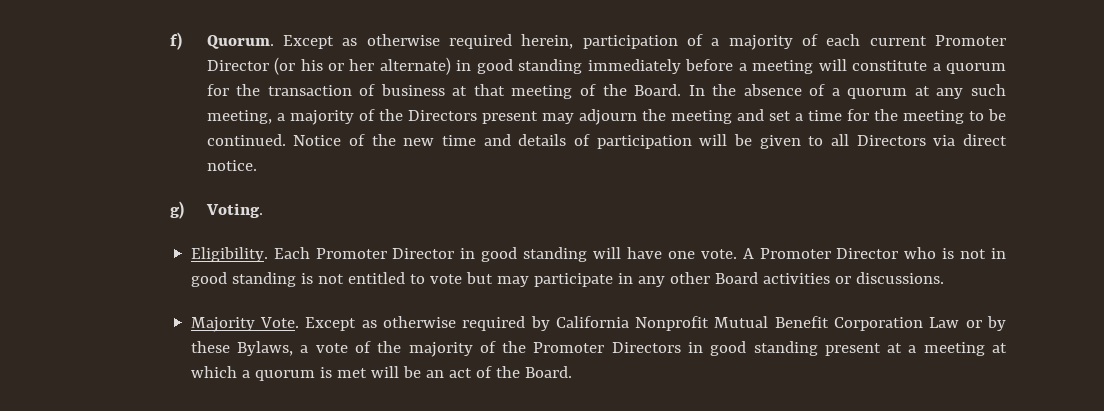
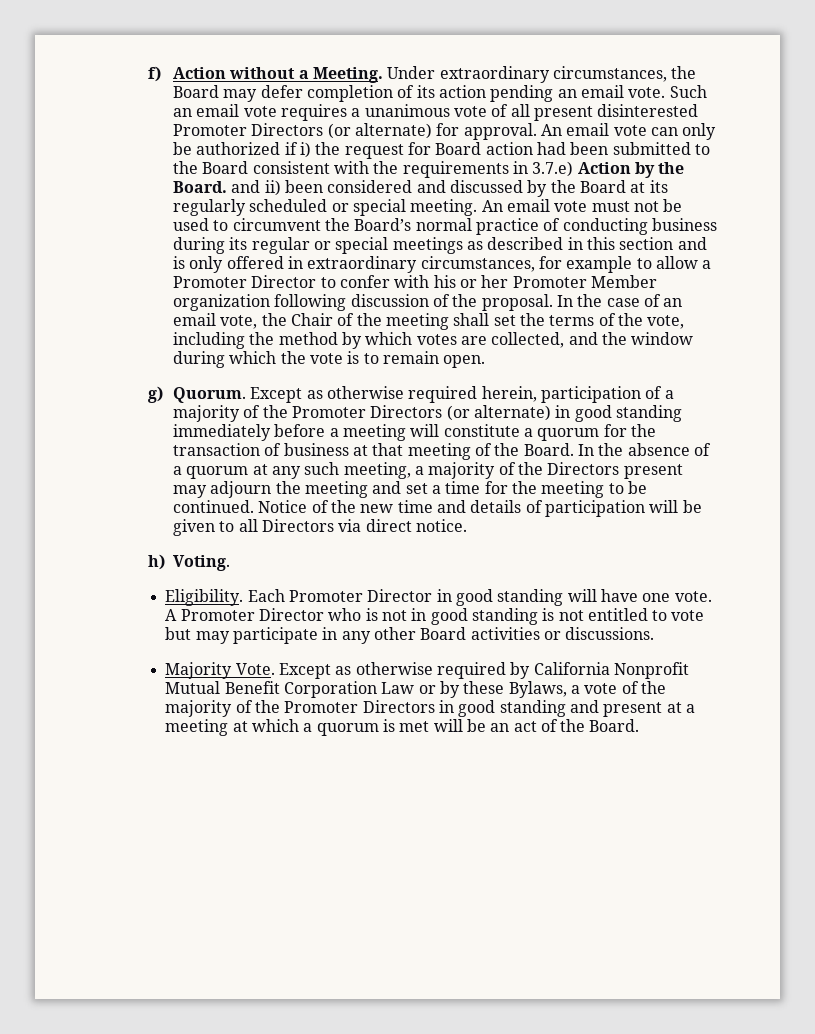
(183, 41) none -> [173,66,697,83] [173,85,707,102] [173,104,699,121] [173,123,717,140] [173,142,710,159] [173,161,685,178] [173,180,668,197] [173,199,683,216] [173,218,717,235] [173,237,707,254] [173,256,712,273] [173,275,657,288] [173,294,683,311] [173,313,685,330] [173,332,694,349] [173,351,486,368] [147,386,163,403] Action without a Meeting. Under extraordinary circumstances, the Board may defer completion of its action pending an email vote. Such an email vote requires a unanimous vote of all present disinterested Promoter Directors (or alternate) for approval. An email vote can only be authorized if i) the request for Board action had been submitted to the Board consistent with the requirements in 3.7.e) Action by the Board. and ii) been considered and discussed by the Board at its regularly scheduled or special meeting. An email vote must not be used to circumvent the Board’s normal practice of conducting business during its regular or special meetings as described in this section and is only offered in extraordinary circumstances, for example to allow a Promoter Director to confer with his or her Promoter Member organization following discussion of the proposal. In the case of an email vote, the Chair of the meeting shall set the terms of the vote, including the method by which votes are collected, and the window during which the vote is to remain open. // g)
[826,34,1007,46] [206,57,375,75] each current Promoter Director (or his or her -> [262,405,470,421] the Promoter Directors (or
[170,201,185,219] g) -> [147,554,165,570] h)
(818, 348) none -> [569,700,599,713] and

